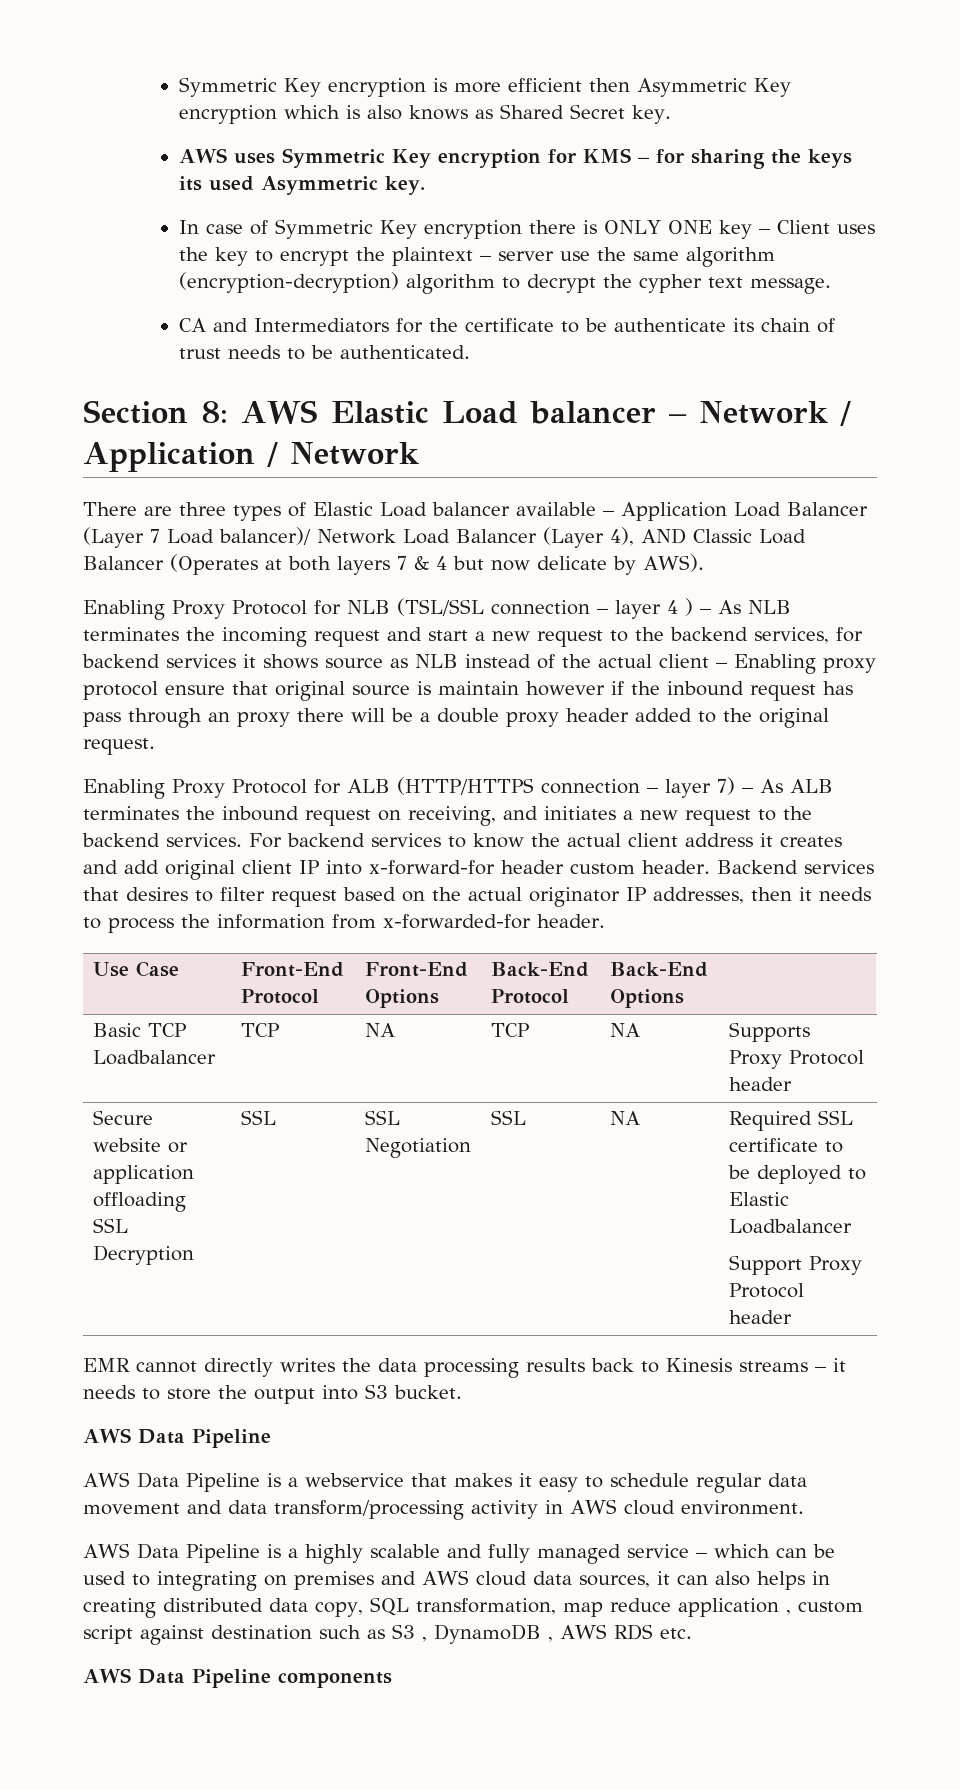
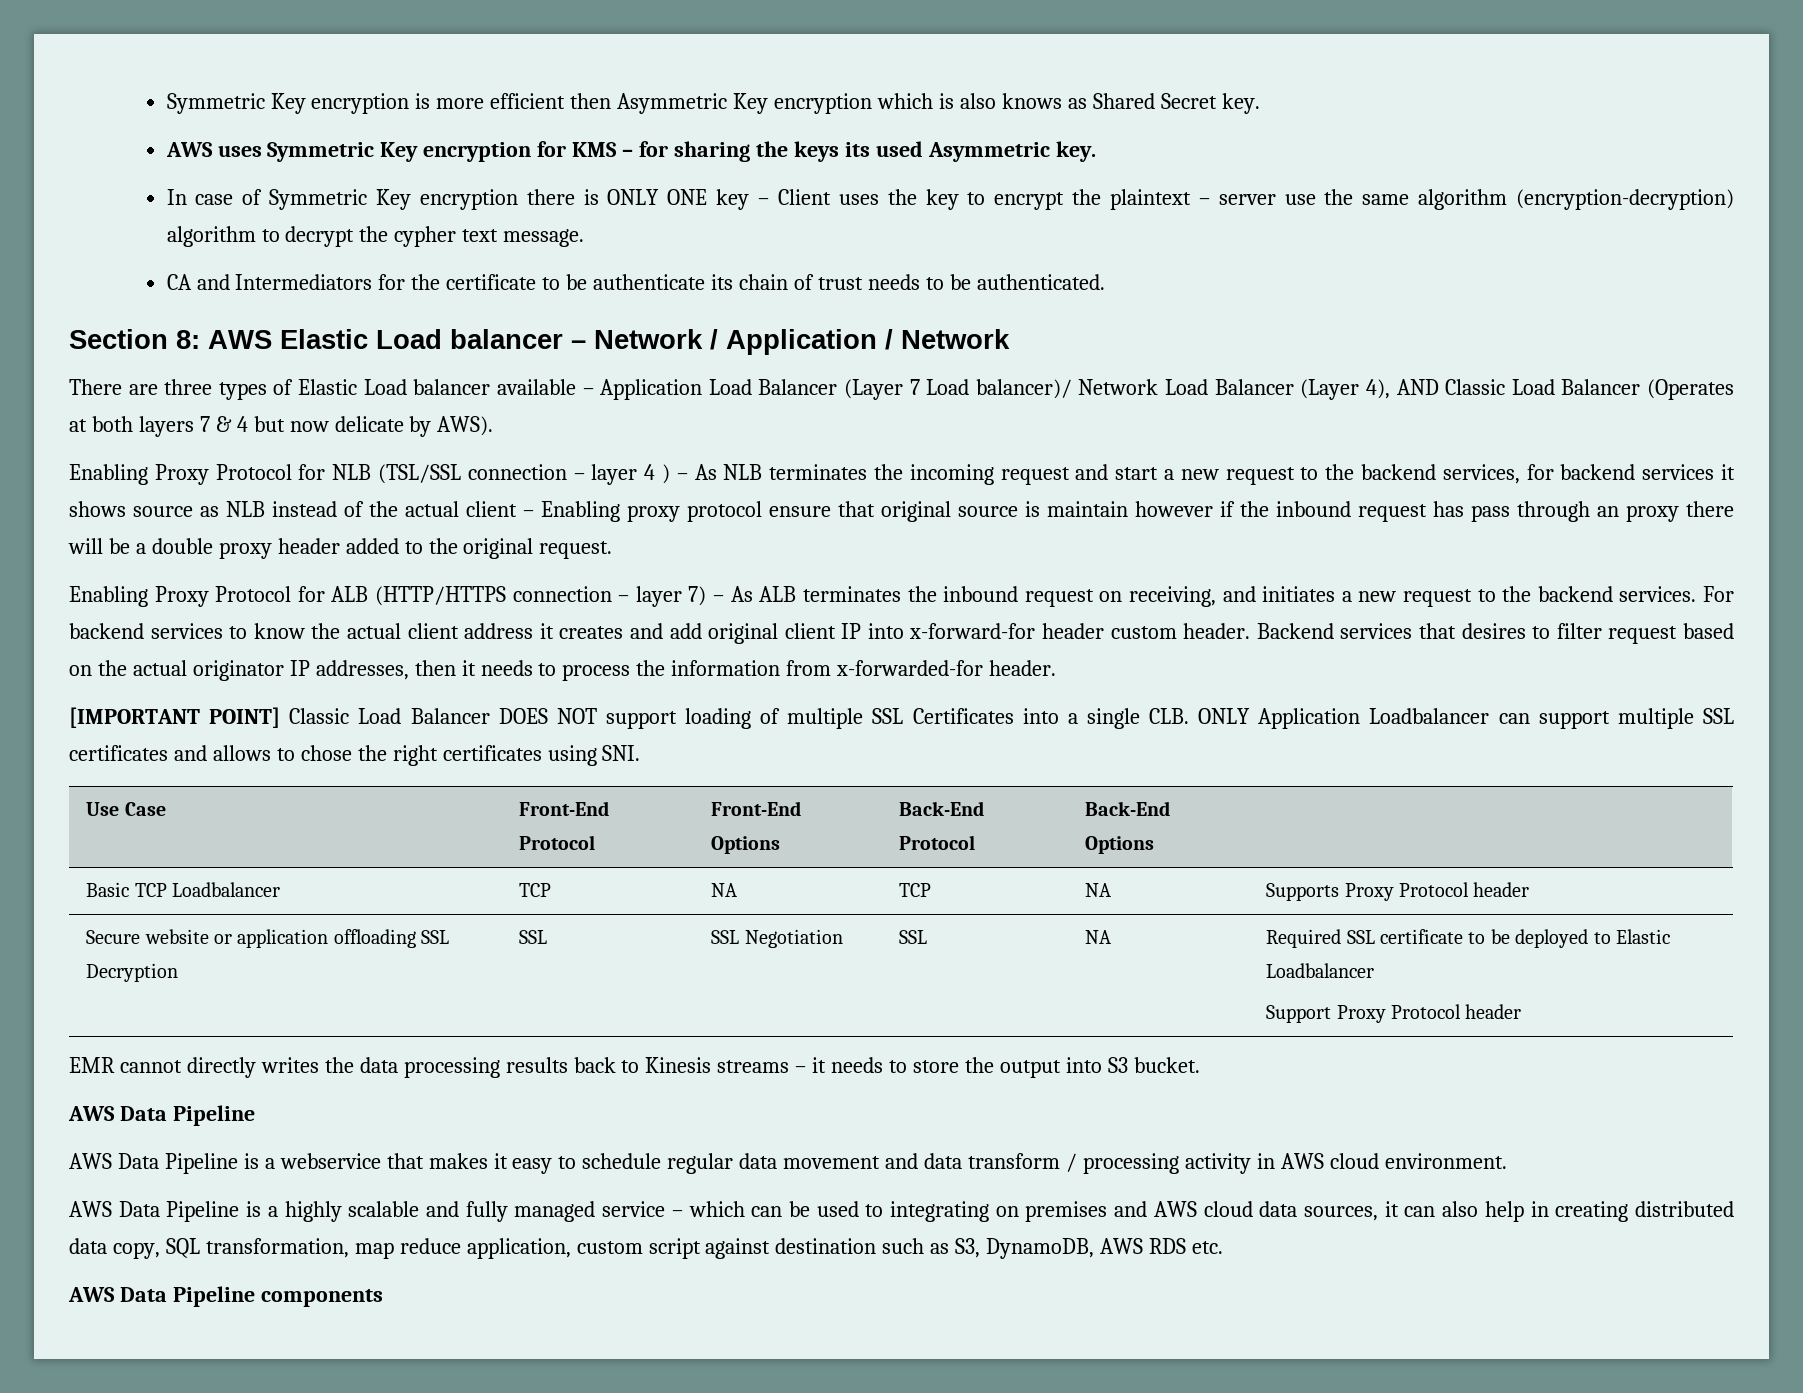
(605, 921) none -> [69,707,1735,729] [69,745,641,766] // [IMPORTANT POINT] Classic Load Balancer DOES NOT support loading of multiple SSL Certificates into a single CLB. ONLY Application Loadbalancer can support multiple SSL certificates and allows to chose the right certificates using SNI.
[274,1500,464,1520] transform/processing -> [967,1153,1179,1174] transform / processing
[756,1571,805,1590] helps -> [1484,1201,1524,1222] help
[677,1598,791,1617] application , -> [466,1238,571,1259] application,
[392,1624,553,1644] S3 , DynamoDB , -> [955,1238,1095,1259] S3, DynamoDB,

